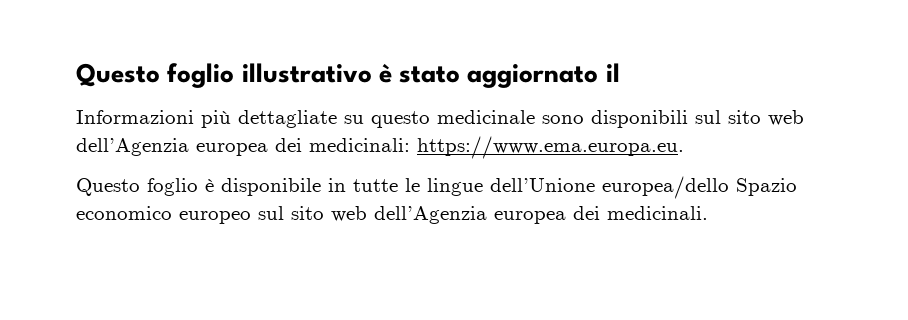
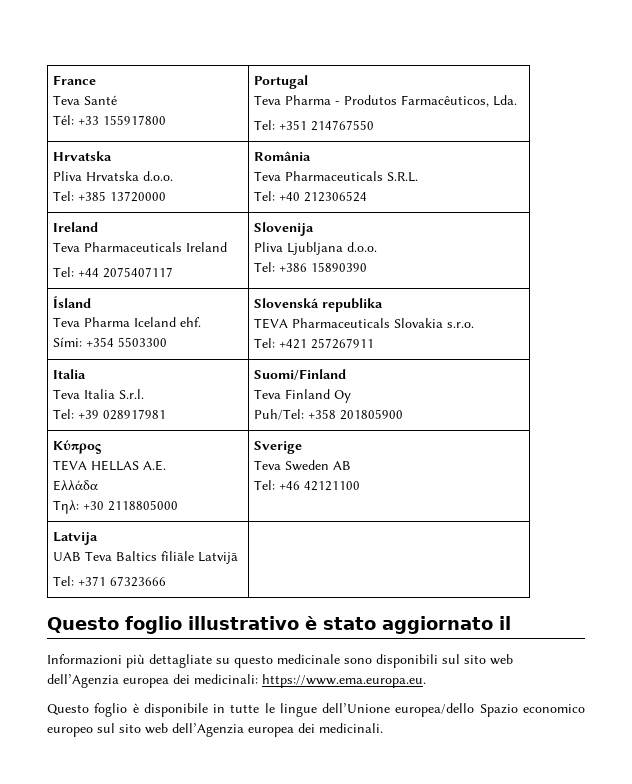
(76, 75) none -> [53,75,97,85] [53,95,118,105] [53,115,167,125] [254,75,309,89] [254,95,518,107] [254,120,375,131] [53,151,113,161] [53,171,174,181] [53,191,167,202] [254,151,312,161] [254,171,419,182] [254,191,368,202] [53,222,99,232] [53,242,228,252] [53,267,174,278] [254,222,315,236] [254,242,378,255] [254,262,368,272] [53,295,92,308] [53,317,202,327] [53,337,168,347] [254,298,384,312] [254,318,475,329] [254,338,375,349] [53,369,87,379] [53,389,145,399] [53,409,167,420] [254,369,347,380] [254,389,352,403] [254,409,404,420] [53,440,102,454] [53,460,167,471] [53,480,99,491] [53,500,179,514] [254,441,303,454] [254,460,352,471] [254,480,361,491] [53,532,99,545] [53,551,239,564] [53,576,167,587] France // Teva Santé // Tél: +33 155917800 | Portugal // Teva Pharma - Produtos Farmacêuticos, Lda. // Tel: +351 214767550 // Hrvatska // Pliva Hrvatska d.o.o. // Tel: +385 13720000 | România // Teva Pharmaceuticals S.R.L. // Tel: +40 212306524 // Ireland // Teva Pharmaceuticals Ireland // Tel: +44 2075407117 | Slovenija // Pliva Ljubljana d.o.o. // Tel: +386 15890390 // Ísland // Teva Pharma Iceland ehf. // Sími: +354 5503300 | Slovenská republika // TEVA Pharmaceuticals Slovakia s.r.o. // Tel: +421 257267911 // Italia // Teva Italia S.r.l. // Tel: +39 028917981 | Suomi/Finland // Teva Finland Oy // Puh/Tel: +358 201805900 // Κύπρος // TEVA HELLAS Α.Ε. // Ελλάδα // Τηλ: +30 2118805000 | Sverige // Teva Sweden AB // Tel: +46 42121100 // Latvija // UAB Teva Baltics filiāle Latvijā // Tel: +371 67323666 | //

